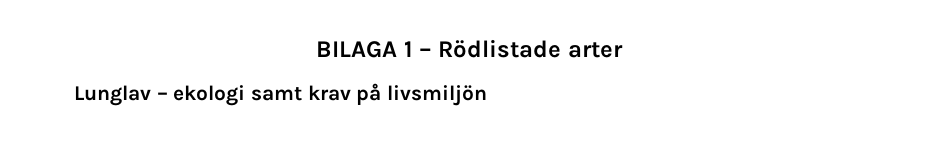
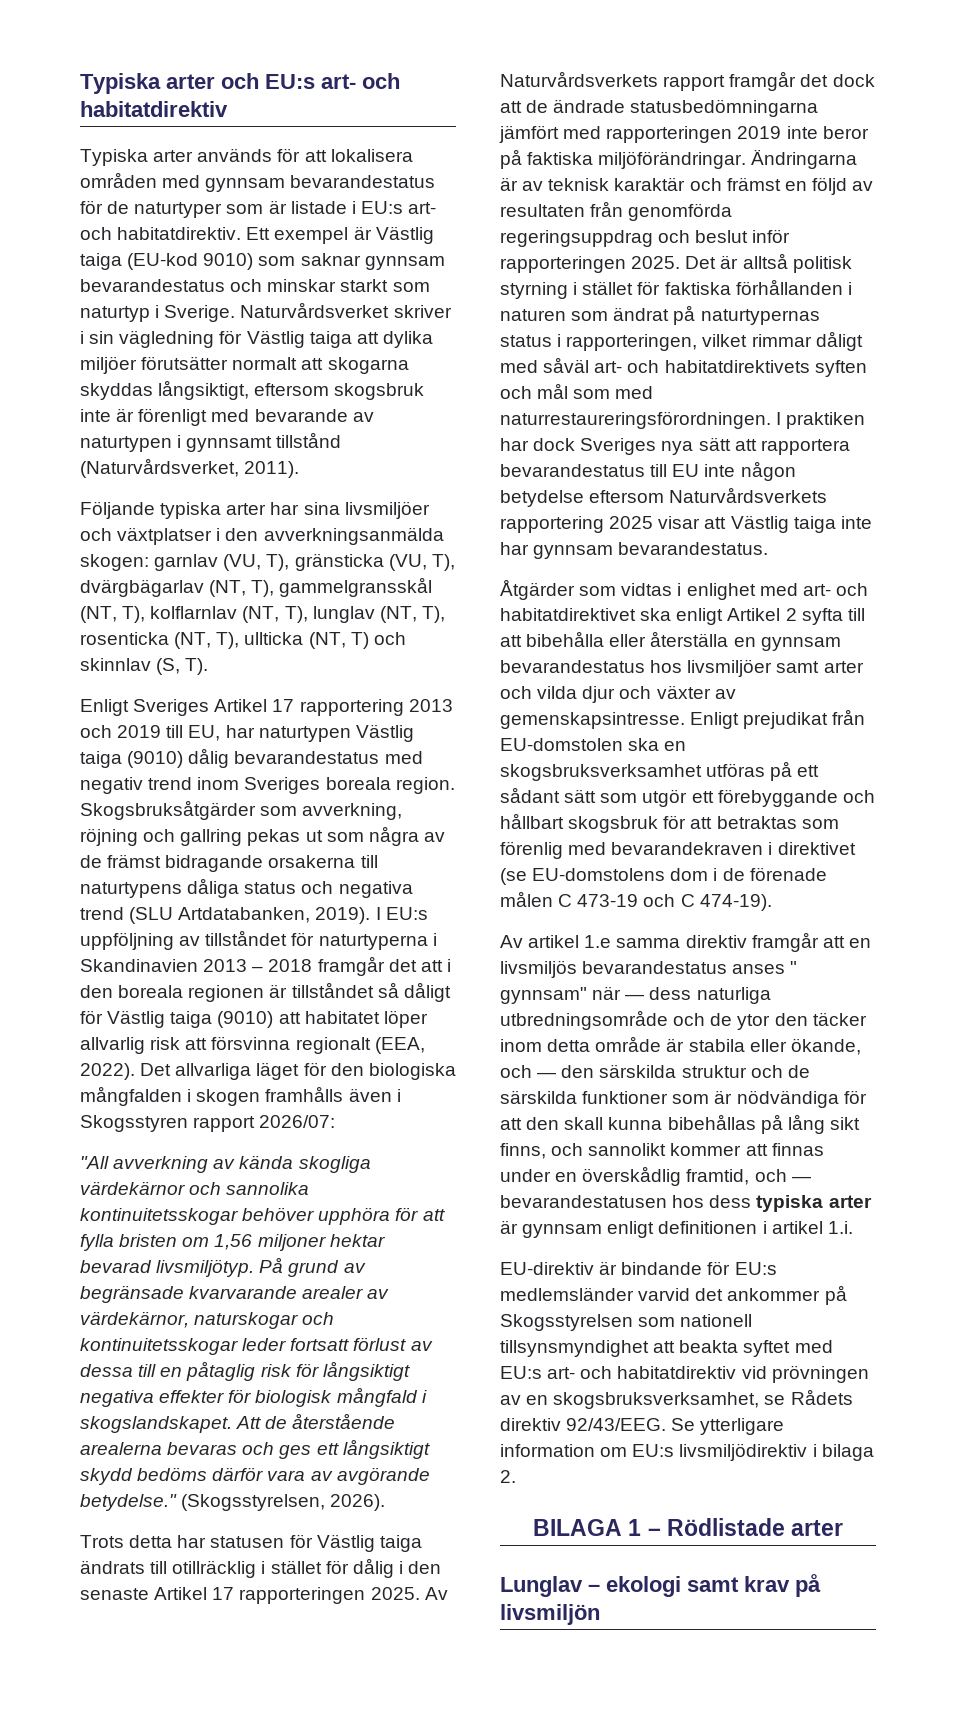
(316, 49) none -> [80,73,400,94] [80,101,228,117] [80,148,413,166] [80,172,436,192] [80,200,437,218] [80,226,434,244] [80,253,445,270] [80,279,430,292] [80,302,452,322] [80,330,433,348] [80,356,409,374] [80,380,425,400] [80,408,374,426] [80,432,342,452] [80,458,300,478] [80,501,430,519] [80,527,444,545] [80,553,455,571] [80,577,433,597] [80,606,445,623] [80,632,406,649] [80,658,209,675] [80,699,453,716] [80,724,414,742] [80,748,423,768] [80,777,455,794] [80,800,403,820] [80,826,445,846] [80,854,378,872] [80,878,413,898] [80,907,428,924] [80,930,437,950] [80,956,451,976] [80,982,451,1002] [80,1010,428,1028] [80,1036,425,1054] [80,1062,456,1080] [80,1086,401,1106] [80,1115,336,1132] [80,1155,371,1173] [80,1181,310,1195] [80,1207,445,1225] [80,1234,385,1251] [80,1257,366,1277] [80,1285,390,1303] [80,1311,335,1329] [80,1337,433,1355] [80,1361,410,1381] [80,1387,427,1407] [80,1413,396,1433] [80,1439,430,1459] [80,1467,430,1485] [80,1494,386,1511] [80,1534,422,1552] [80,1558,442,1578] [80,1587,448,1604] [500,71,875,91] [500,99,819,117] [499,125,869,143] [500,149,858,169] [500,177,874,195] [500,201,733,221] [500,229,791,247] [500,253,852,273] [500,279,852,299] [500,305,820,325] [500,331,863,351] [500,357,867,377] [500,383,654,399] [500,411,866,429] [500,437,850,455] [500,461,796,481] [500,487,828,507] [500,515,872,533] [500,542,769,559] [500,579,868,600] [500,608,865,625] [500,631,841,651] [500,659,864,677] [500,685,736,703] [500,709,866,729] [500,738,687,751] [500,761,820,781] [500,787,875,807] [500,813,839,833] [500,841,856,859] [500,867,827,885] [500,891,772,911] [500,932,871,952] [500,960,798,978] [500,986,771,1004] [500,1010,867,1030] [500,1036,861,1055] [500,1064,810,1078] [500,1090,867,1108] [500,1114,860,1134] [500,1143,824,1159] [500,1166,811,1186] [500,1195,872,1212] [500,1220,853,1238] [500,1261,777,1275] [500,1285,847,1305] [500,1314,753,1331] [500,1340,833,1357] [500,1365,869,1383] [500,1389,853,1409] [500,1418,785,1435] [500,1443,874,1461] [500,1470,516,1483] Typiska arter och EU:s art- och habitatdirektiv // Typiska arter används för att lokalisera områden med gynnsam bevarandestatus för de naturtyper som är listade i EU:s art- och habitatdirektiv. Ett exempel är Västlig taiga (EU-kod 9010) som saknar gynnsam bevarandestatus och minskar starkt som naturtyp i Sverige. Naturvårdsverket skriver i sin vägledning för Västlig taiga att dylika miljöer förutsätter normalt att skogarna skyddas långsiktigt, eftersom skogsbruk inte är förenligt med bevarande av naturtypen i gynnsamt tillstånd (Naturvårdsverket, 2011). // Följande typiska arter har sina livsmiljöer och växtplatser i den avverkningsanmälda skogen: garnlav (VU, T), gränsticka (VU, T), dvärgbägarlav (NT, T), gammelgransskål (NT, T), kolflarnlav (NT, T), lunglav (NT, T), rosenticka (NT, T), ullticka (NT, T) och skinnlav (S, T). // Enligt Sveriges Artikel 17 rapportering 2013 och 2019 till EU, har naturtypen Västlig taiga (9010) dålig bevarandestatus med negativ trend inom Sveriges boreala region. Skogsbruksåtgärder som avverkning, röjning och gallring pekas ut som några av de främst bidragande orsakerna till naturtypens dåliga status och negativa trend (SLU Artdatabanken, 2019). I EU:s uppföljning av tillståndet för naturtyperna i Skandinavien 2013 – 2018 framgår det att i den boreala regionen är tillståndet så dåligt för Västlig taiga (9010) att habitatet löper allvarlig risk att försvinna regionalt (EEA, 2022). Det allvarliga läget för den biologiska mångfalden i skogen framhålls även i Skogsstyren rapport 2026/07: // "All avverkning av kända skogliga värdekärnor och sannolika kontinuitetsskogar behöver upphöra för att fylla bristen om 1,56 miljoner hektar bevarad livsmiljötyp. På grund av begränsade kvarvarande arealer av värdekärnor, naturskogar och kontinuitetsskogar leder fortsatt förlust av dessa till en påtaglig risk för långsiktigt negativa effekter för biologisk mångfald i skogslandskapet. Att de återstående arealerna bevaras och ges ett långsiktigt skydd bedöms därför vara av avgörande betydelse." (Skogsstyrelsen, 2026). // Trots detta har statusen för Västlig taiga ändrats till otillräcklig i stället för dålig i den senaste Artikel 17 rapporteringen 2025. Av Naturvårdsverkets rapport framgår det dock att de ändrade statusbedömningarna jämfört med rapporteringen 2019 inte beror på faktiska miljöförändringar. Ändringarna är av teknisk karaktär och främst en följd av resultaten från genomförda regeringsuppdrag och beslut inför rapporteringen 2025. Det är alltså politisk styrning i stället för faktiska förhållanden i naturen som ändrat på naturtypernas status i rapporteringen, vilket rimmar dåligt med såväl art- och habitatdirektivets syften och mål som med naturrestaureringsförordningen. I praktiken har dock Sveriges nya sätt att rapportera bevarandestatus till EU inte någon betydelse eftersom Naturvårdsverkets rapportering 2025 visar att Västlig taiga inte har gynnsam bevarandestatus. // Åtgärder som vidtas i enlighet med art- och habitatdirektivet ska enligt Artikel 2 syfta till att bibehålla eller återställa en gynnsam bevarandestatus hos livsmiljöer samt arter och vilda djur och växter av gemenskapsintresse. Enligt prejudikat från EU-domstolen ska en skogsbruksverksamhet utföras på ett sådant sätt som utgör ett förebyggande och hållbart skogsbruk för att betraktas som förenlig med bevarandekraven i direktivet (se EU-domstolens dom i de förenade målen C 473-19 och C 474-19). // Av artikel 1.e samma direktiv framgår att en livsmiljös bevarandestatus anses " gynnsam" när — dess naturliga utbredningsområde och de ytor den täcker inom detta område är stabila eller ökande, och — den särskilda struktur och de särskilda funktioner som är nödvändiga för att den skall kunna bibehållas på lång sikt finns, och sannolikt kommer att finnas under en överskådlig framtid, och — bevarandestatusen hos dess typiska arter är gynnsam enligt definitionen i artikel 1.i. // EU-direktiv är bindande för EU:s medlemsländer varvid det ankommer på Skogsstyrelsen som nationell tillsynsmyndighet att beakta syftet med EU:s art- och habitatdirektiv vid prövningen av en skogsbruksverksamhet, se Rådets direktiv 92/43/EEG. Se ytterligare information om EU:s livsmiljödirektiv i bilaga 2. //

